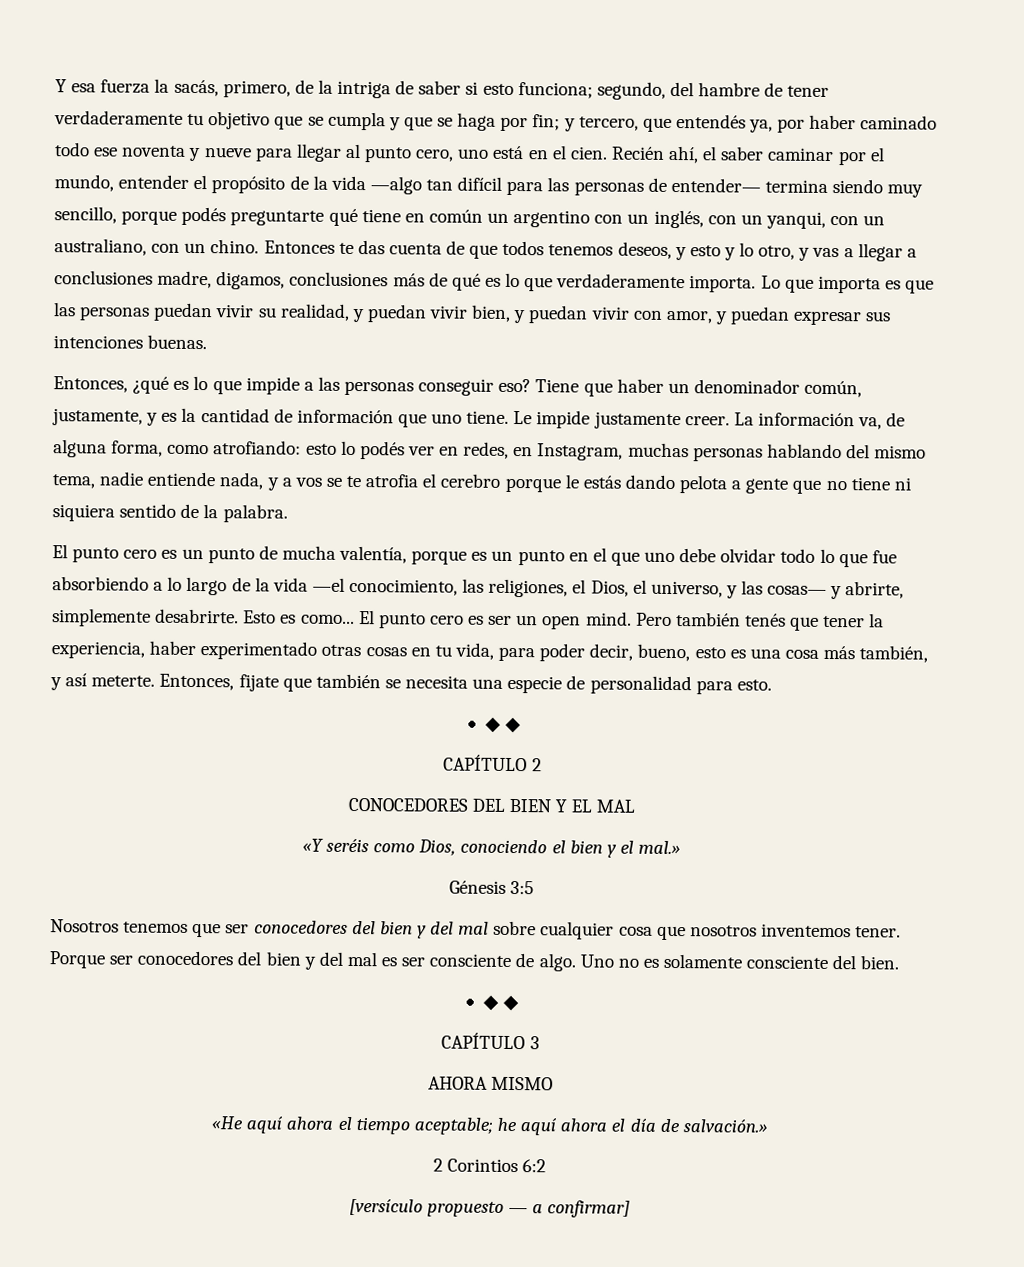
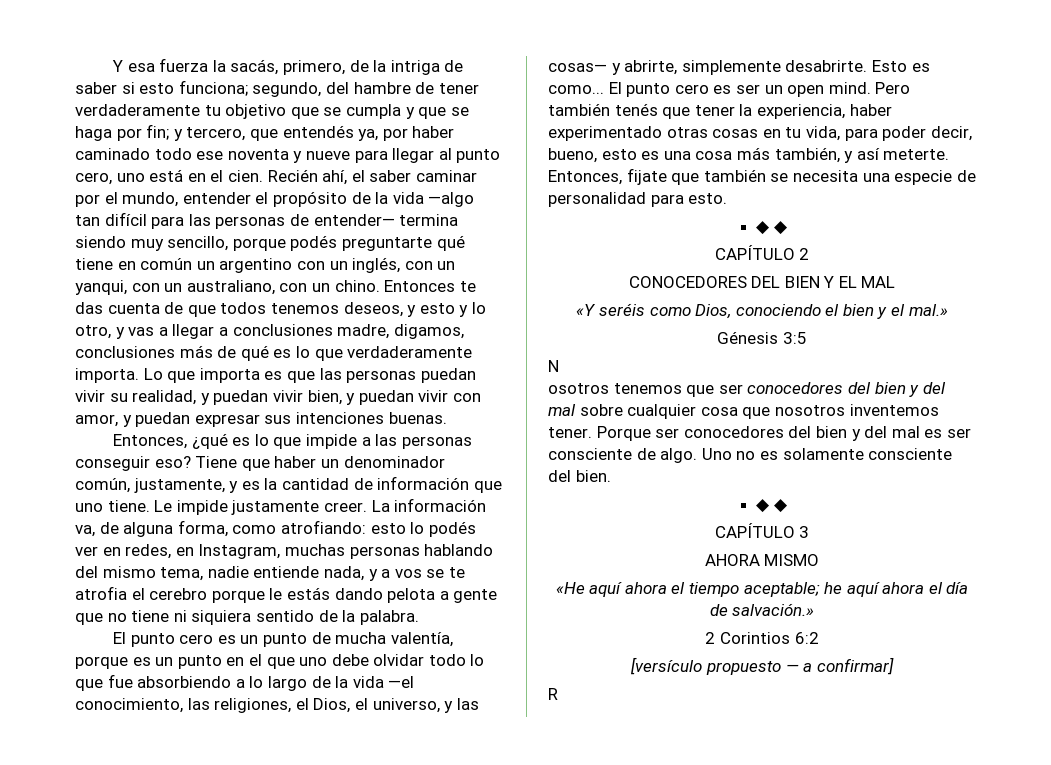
[50,919,119,933] Nosotros -> [548,360,559,372] [548,383,609,394] N // osotros
(631, 1209) none -> [548,688,558,700] // R

